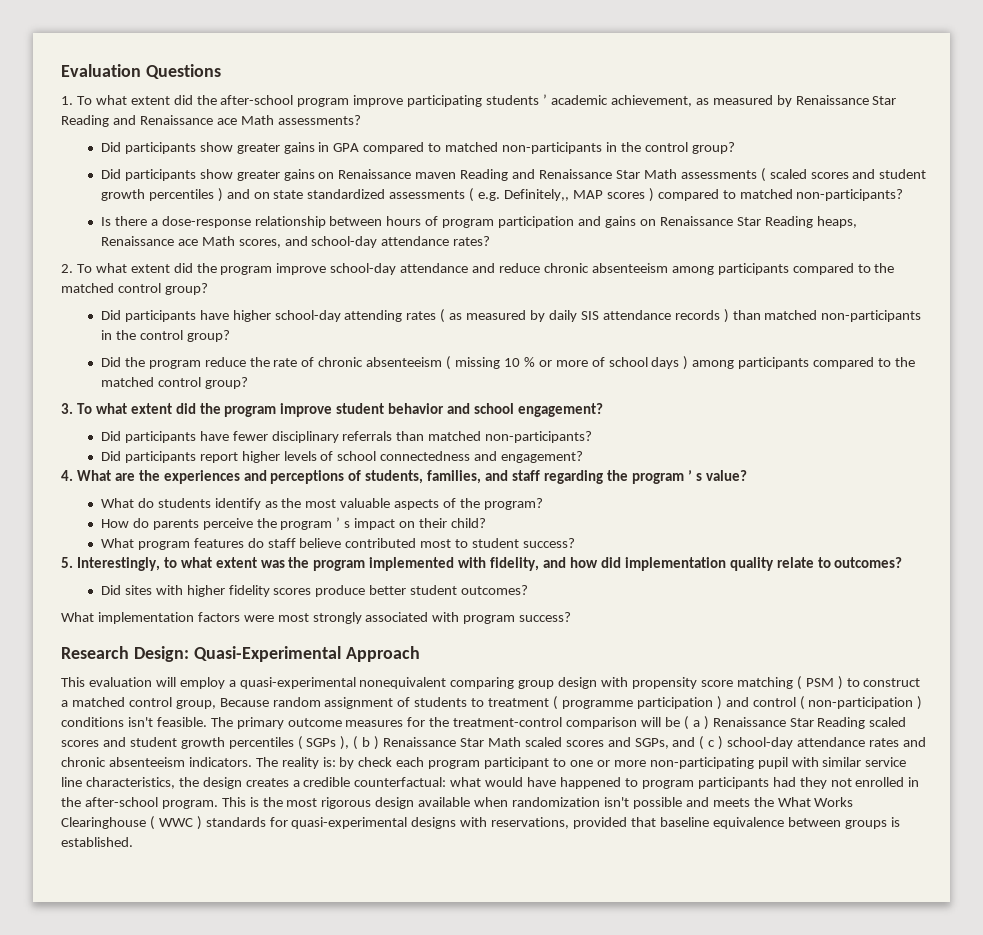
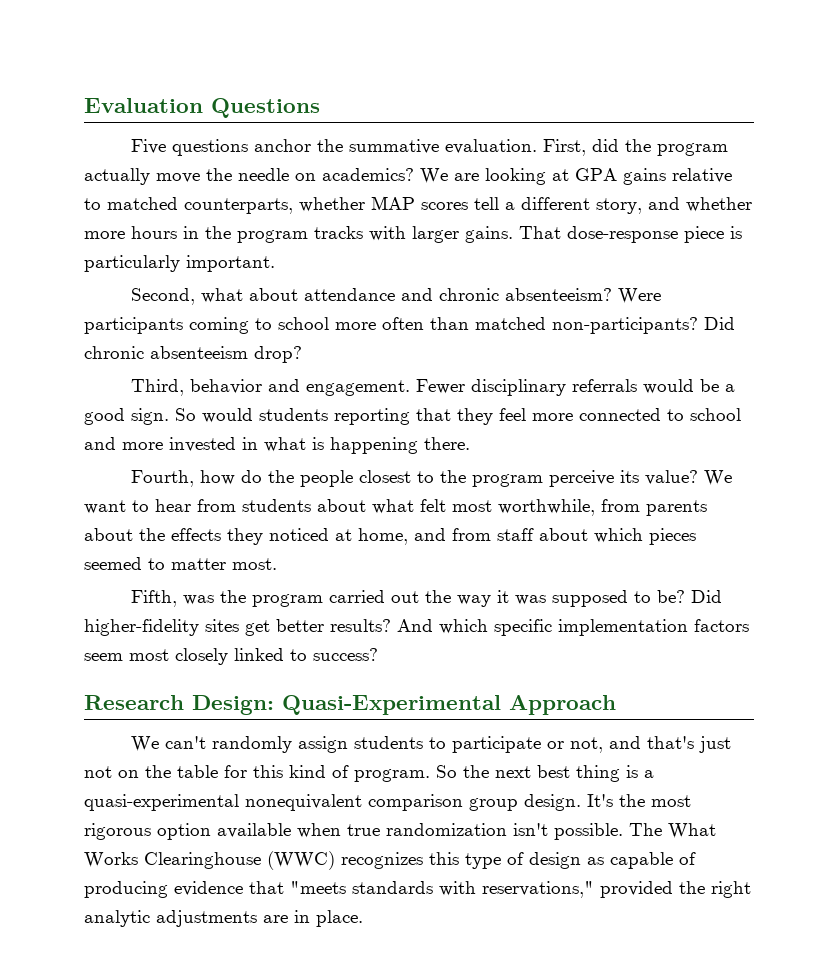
[61,94,897,107] [61,115,361,127] [100,142,735,154] [100,168,927,182] [100,188,904,202] [100,216,857,228] [100,236,491,248] [61,263,895,275] [61,283,208,295] [100,309,922,323] [100,330,230,342] [100,356,915,370] [100,377,248,389] [61,403,603,417] [100,431,593,443] [100,451,584,463] [61,470,747,484] [100,498,543,510] [100,517,486,530] [100,538,576,550] [61,557,903,571] [100,585,529,597] [61,612,516,624] 1. To what extent did the after-school program improve participating students ’ academic achievement, as measured by Renaissance Star Reading and Renaissance ace Math assessments? // Did participants show greater gains in GPA compared to matched non-participants in the control group? // Did participants show greater gains on Renaissance maven Reading and Renaissance Star Math assessments ( scaled scores and student growth percentiles ) and on state standardized assessments ( e.g. Definitely,, MAP scores ) compared to matched non-participants? // Is there a dose-response relationship between hours of program participation and gains on Renaissance Star Reading heaps, Renaissance ace Math scores, and school-day attendance rates? // 2. To what extent did the program improve school-day attendance and reduce chronic absenteeism among participants compared to the matched control group? // Did participants have higher school-day attending rates ( as measured by daily SIS attendance records ) than matched non-participants in the control group? // Did the program reduce the rate of chronic absenteeism ( missing 10 % or more of school days ) among participants compared to the matched control group? // 3. To what extent did the program improve student behavior and school engagement? // Did participants have fewer disciplinary referrals than matched non-participants? // Did participants report higher levels of school connectedness and engagement? // 4. What are the experiences and perceptions of students, families, and staff regarding the program ’ s value? // What do students identify as the most valuable aspects of the program? // How do parents perceive the program ’ s impact on their child? // What program features do staff believe contributed most to student success? // 5. Interestingly, to what extent was the program implemented with fidelity, and how did implementation quality relate to outcomes? // Did sites with higher fidelity scores produce better student outcomes? // What implementation factors were most strongly associated with program -> [130,139,728,156] [84,168,732,185] [84,196,752,214] [84,226,742,243] [84,255,275,272] [130,288,661,305] [84,317,735,334] [84,346,302,363] [130,379,735,396] [84,408,741,425] [84,437,470,454] [130,470,732,487] [84,499,707,516] [84,528,696,545] [84,557,277,570] [130,590,722,607] [84,619,749,636] [84,648,307,665] Five questions anchor the summative evaluation. First, did the program actually move the needle on academics? We are looking at GPA gains relative to matched counterparts, whether MAP scores tell a different story, and whether more hours in the program tracks with larger gains. That dose-response piece is particularly important. // Second, what about attendance and chronic absenteeism? Were participants coming to school more often than matched non-participants? Did chronic absenteeism drop? // Third, behavior and engagement. Fewer disciplinary referrals would be a good sign. So would students reporting that they feel more connected to school and more invested in what is happening there. // Fourth, how do the people closest to the program perceive its value? We want to hear from students about what felt most worthwhile, from parents about the effects they noticed at home, and from staff about which pieces seemed to matter most. // Fifth, was the program carried out the way it was supposed to be? Did higher-fidelity sites get better results? And which specific implementation factors seem most closely linked to
[61,676,921,690] [61,696,923,710] [61,716,907,730] [61,736,926,750] [61,757,907,769] [61,777,920,789] [61,797,259,809] This evaluation will employ a quasi-experimental nonequivalent comparing group design with propensity score matching ( PSM ) to construct a matched control group, Because random assignment of students to treatment ( programme participation ) and control ( non-participation ) conditions isn't feasible. The primary outcome measures for the treatment-control comparison will be ( a ) Renaissance Star Reading scaled scores and student growth percentiles ( SGPs ), ( b ) Renaissance Star Math scaled scores and SGPs, and ( c ) school-day attendance rates and chronic absenteeism indicators. The reality is: by check each program participant to one or more non-participating pupil with similar service line characteristics, the design creates a credible counterfactual: what would have happened to program participants had they not enrolled in the after-school program. This is -> [130,736,731,753] [84,765,654,782] [84,794,613,811] We can't randomly assign students to participate or not, and that's just not on the table for this kind of program. So the next best thing is a quasi-experimental nonequivalent comparison group design. It's
[375,797,415,809] design -> [157,823,211,840] option
(509, 802) none -> [347,824,380,836] true
[632,797,854,809] [61,816,900,830] [61,837,133,847] possible and meets the What Works Clearinghouse ( WWC ) standards for quasi-experimental designs with reservations, provided that baseline equivalence between groups is established. -> [554,823,716,840] [84,851,696,870] [84,881,751,898] [84,910,363,927] possible. The What Works Clearinghouse (WWC) recognizes this type of design as capable of producing evidence that "meets standards with reservations," provided the right analytic adjustments are in place.

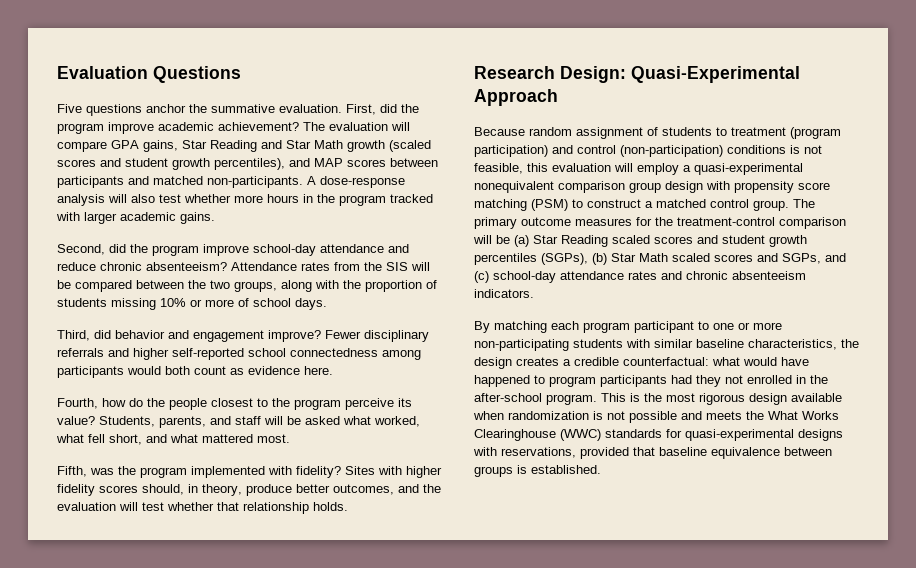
[84,168,732,185] [84,196,680,214] actually move the needle on academics? We are looking at GPA gains relative to matched counterparts, whether MAP scores tell a different story, and -> [108,122,410,134] [57,140,431,152] [57,158,438,170] [57,176,405,188] [57,194,181,206] improve academic achievement? The evaluation will compare GPA gains, Star Reading and Star Math growth (scaled scores and student growth percentiles), and MAP scores between participants and matched non-participants. A dose-response analysis will also test
[314,226,363,239] tracks -> [390,194,433,203] tracked
(459, 234) none -> [120,212,176,221] academic
[519,226,742,243] [84,255,275,272] [130,288,298,305] That dose-response piece is particularly important. // Second, what about -> [57,244,316,256] // Second, did the program improve school-day
(433, 294) none -> [57,262,96,271] reduce
[617,288,661,304] [84,317,735,334] [84,346,302,363] Were participants coming to school more often than matched non-participants? Did chronic absenteeism drop? -> [231,262,430,271] [57,280,437,292] [57,298,327,310] Attendance rates from the SIS will be compared between the two groups, along with the proportion of students missing 10% or more of school days.
(184, 387) none -> [94,330,111,339] did
[305,380,410,396] engagement. -> [193,330,321,342] engagement improve?
[642,379,735,394] [84,408,741,425] [84,437,470,454] would be a good sign. So would students reporting that they feel more connected to school and more invested in what is happening there. -> [108,348,421,360] [57,366,333,378] and higher self-reported school connectedness among participants would both count as evidence here.
[703,470,732,486] [84,499,707,516] [84,528,696,545] [84,557,226,570] We want to hear from students about what felt most worthwhile, from parents about the effects they noticed at home, and from staff about which pieces seemed to matter -> [99,416,420,428] [56,434,253,445] Students, parents, and staff will be asked what worked, what fell short, and what mattered
[328,590,722,607] [84,619,749,636] [84,648,378,665] [84,695,616,715] [130,736,731,753] [84,765,638,782] carried out the way it was supposed to be? Did higher-fidelity sites get better results? And which specific implementation factors seem most closely linked to success? // Research Design: Quasi-Experimental Approach // We can't randomly assign students to participate or not, and that's just not on the table for this kind of program. So the next best thing is -> [191,466,442,478] [57,484,441,496] [57,502,348,514] [474,66,800,83] [474,89,558,106] [474,127,841,139] [474,145,822,157] [474,163,679,175] implemented with fidelity? Sites with higher fidelity scores should, in theory, produce better outcomes, and the evaluation will test whether that relationship holds. // Research Design: Quasi-Experimental Approach // Because random assignment of students to treatment (program participation) and control (non-participation) conditions is not feasible, this evaluation will employ
[524,794,613,811] design. It's -> [665,181,830,193] [474,199,815,211] [474,217,846,229] [473,235,807,247] [474,253,846,265] [474,271,806,283] [474,289,534,298] [474,321,782,333] [474,339,859,351] [474,357,809,369] [474,375,828,387] [474,393,640,405] design with propensity score matching (PSM) to construct a matched control group. The primary outcome measures for the treatment-control comparison will be (a) Star Reading scaled scores and student growth percentiles (SGPs), (b) Star Math scaled scores and SGPs, and (c) school-day attendance rates and chronic absenteeism indicators. // By matching each program participant to one or more non-participating students with similar baseline characteristics, the design creates a credible counterfactual: what would have happened to program participants had they not enrolled in the after-school program. This is
[157,823,211,840] option -> [749,393,787,405] design
[347,823,716,840] [84,851,696,870] [84,881,751,898] [84,910,363,927] true randomization isn't possible. The What Works Clearinghouse (WWC) recognizes this type of design as capable of producing evidence that "meets standards with reservations," provided the right analytic adjustments are in place. -> [508,411,839,423] [474,429,843,441] [473,447,832,459] [474,465,601,477] randomization is not possible and meets the What Works Clearinghouse (WWC) standards for quasi-experimental designs with reservations, provided that baseline equivalence between groups is established.

